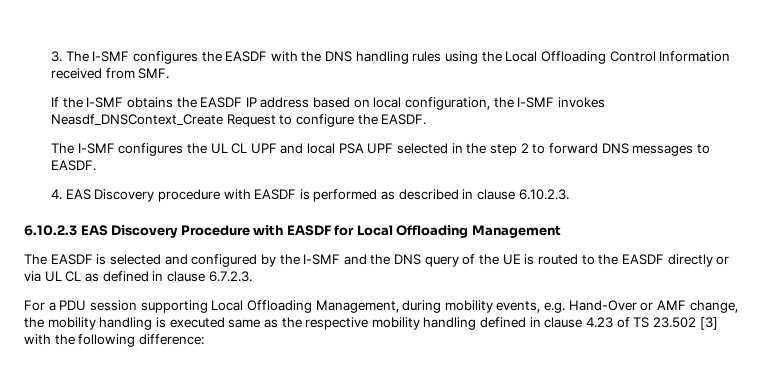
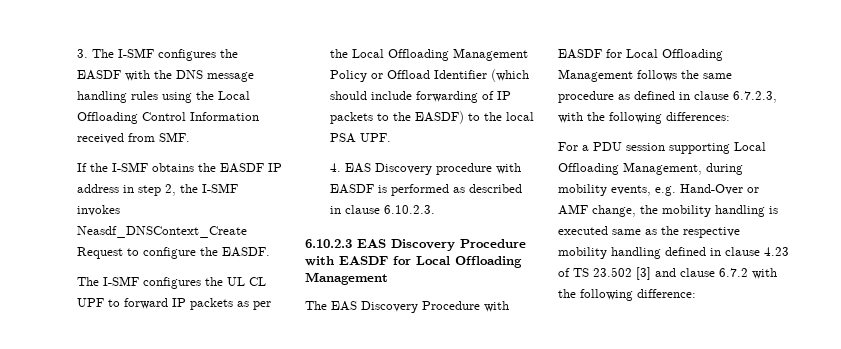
(353, 56) none -> [207,72,255,82] message
[313,97,491,110] based on local configuration, -> [123,184,177,196] in step 2,
[280,143,710,156] [50,160,96,171] and local PSA UPF selected in the step 2 to forward DNS messages to EASDF. -> [108,298,272,310] [330,48,529,61] [330,69,530,82] [330,91,512,103] [330,111,535,124] [330,133,392,143] to forward IP packets as per the Local Offloading Management Policy or Offload Identifier (which should include forwarding of IP packets to the EASDF) to the local PSA UPF.
[50,254,730,267] [24,271,252,282] EASDF is selected and configured by the I-SMF and the DNS query of the UE is routed to the EASDF directly or via UL CL as defined in clause 6.7.2.3. -> [331,301,509,313] [558,49,723,61] [558,69,732,82] [558,91,777,103] [558,112,730,124] EAS Discovery Procedure with EASDF for Local Offloading Management follows the same procedure as defined in clause 6.7.2.3, with the following differences:
(718, 323) none -> [655,268,748,277] and clause 6.7.2

